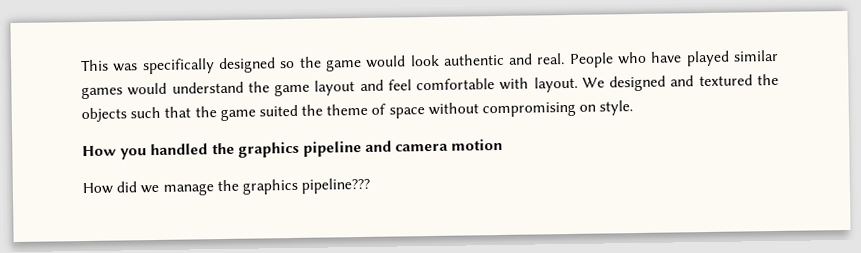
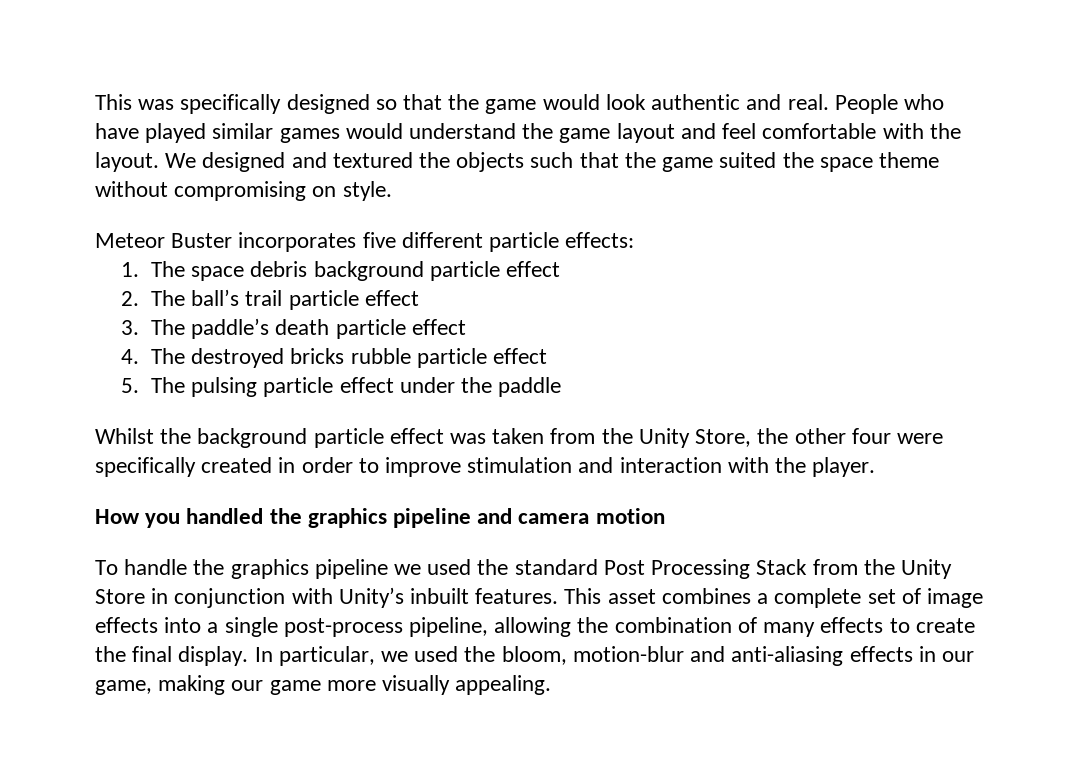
(296, 64) none -> [403,94,443,110] that
(530, 83) none -> [929,123,961,139] the
[326,103,425,119] theme of space -> [819,152,939,172] space theme
(634, 108) none -> [95,232,635,252] [121,261,561,281] [121,289,419,310] [121,318,466,339] [121,348,548,368] [121,377,562,397] [95,428,943,448] [95,457,876,477] // Meteor Buster incorporates five different particle effects: // 1. The space debris background particle effect // 2. The ball’s trail particle effect // 3. The paddle’s death particle effect // 4. The destroyed bricks rubble particle effect // 5. The pulsing particle effect under the paddle // Whilst the background particle effect was taken from the Unity Store, the other four were specifically created in order to improve stimulation and interaction with the player.
[82,177,371,196] How did we manage the graphics pipeline??? -> [95,559,952,579] [95,587,983,608] [95,617,975,637] [95,646,974,666] [95,675,552,695] To handle the graphics pipeline we used the standard Post Processing Stack from the Unity Store in conjunction with Unity’s inbuilt features. This asset combines a complete set of image effects into a single post-process pipeline, allowing the combination of many effects to create the final display. In particular, we used the bloom, motion-blur and anti-aliasing effects in our game, making our game more visually appealing.

